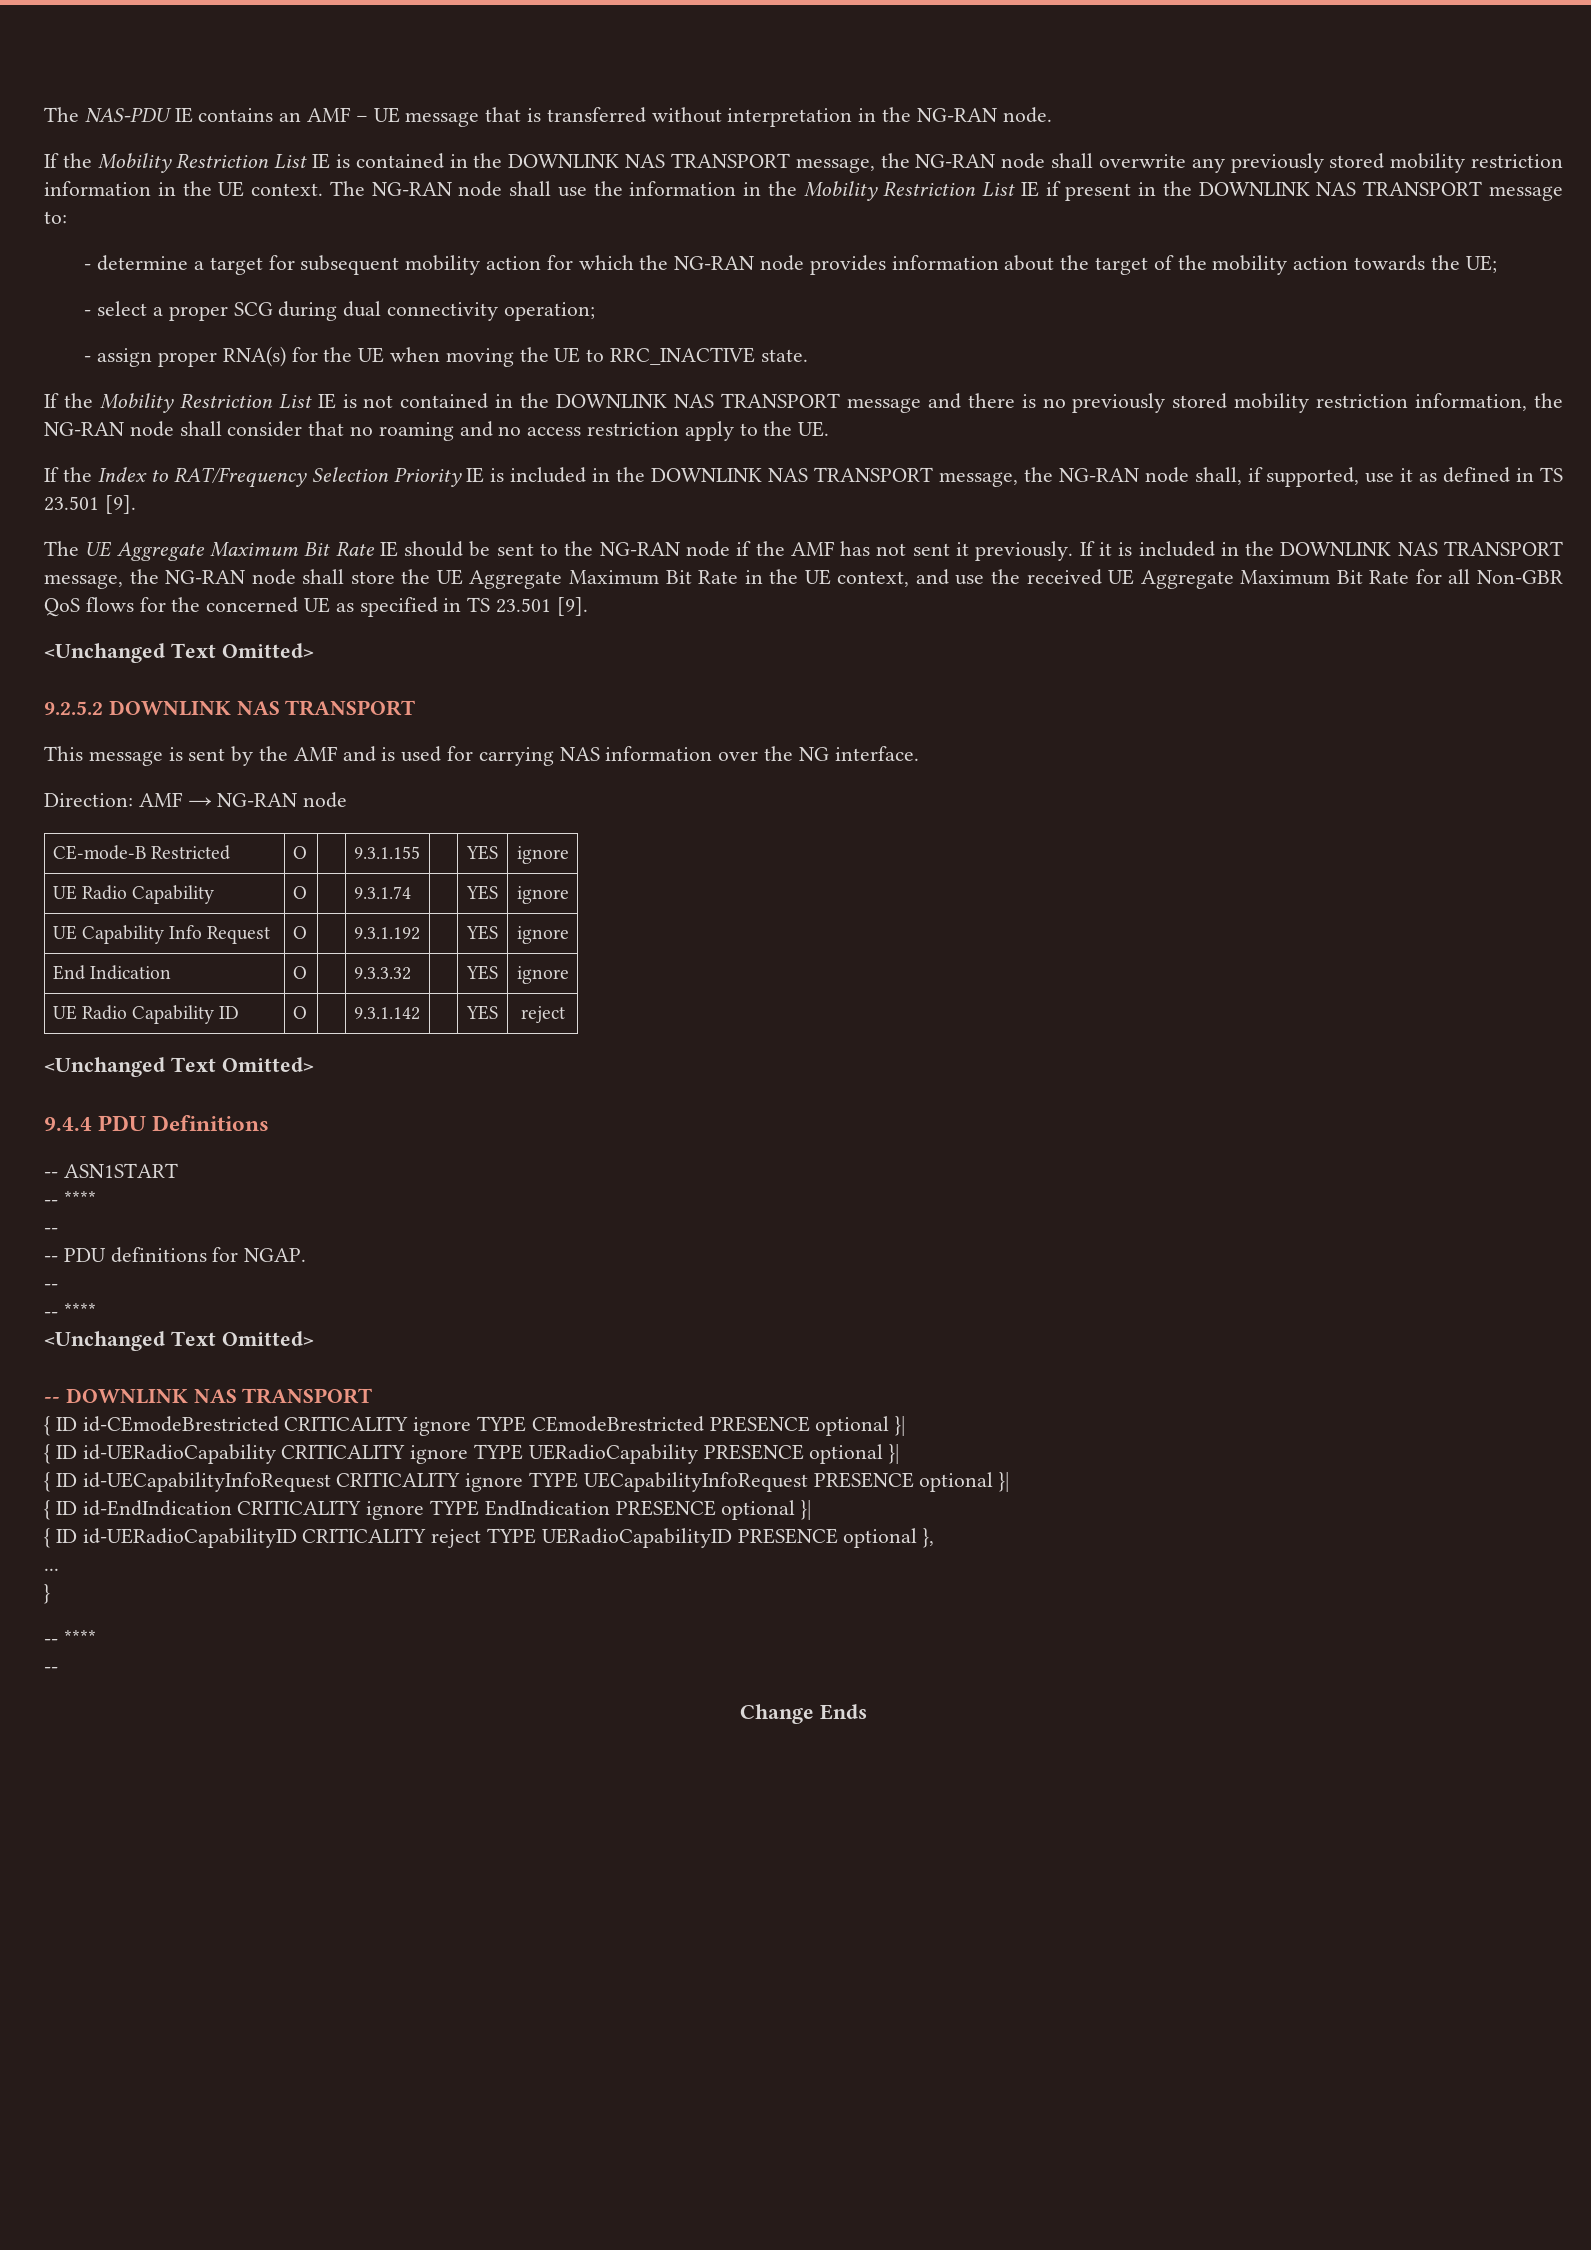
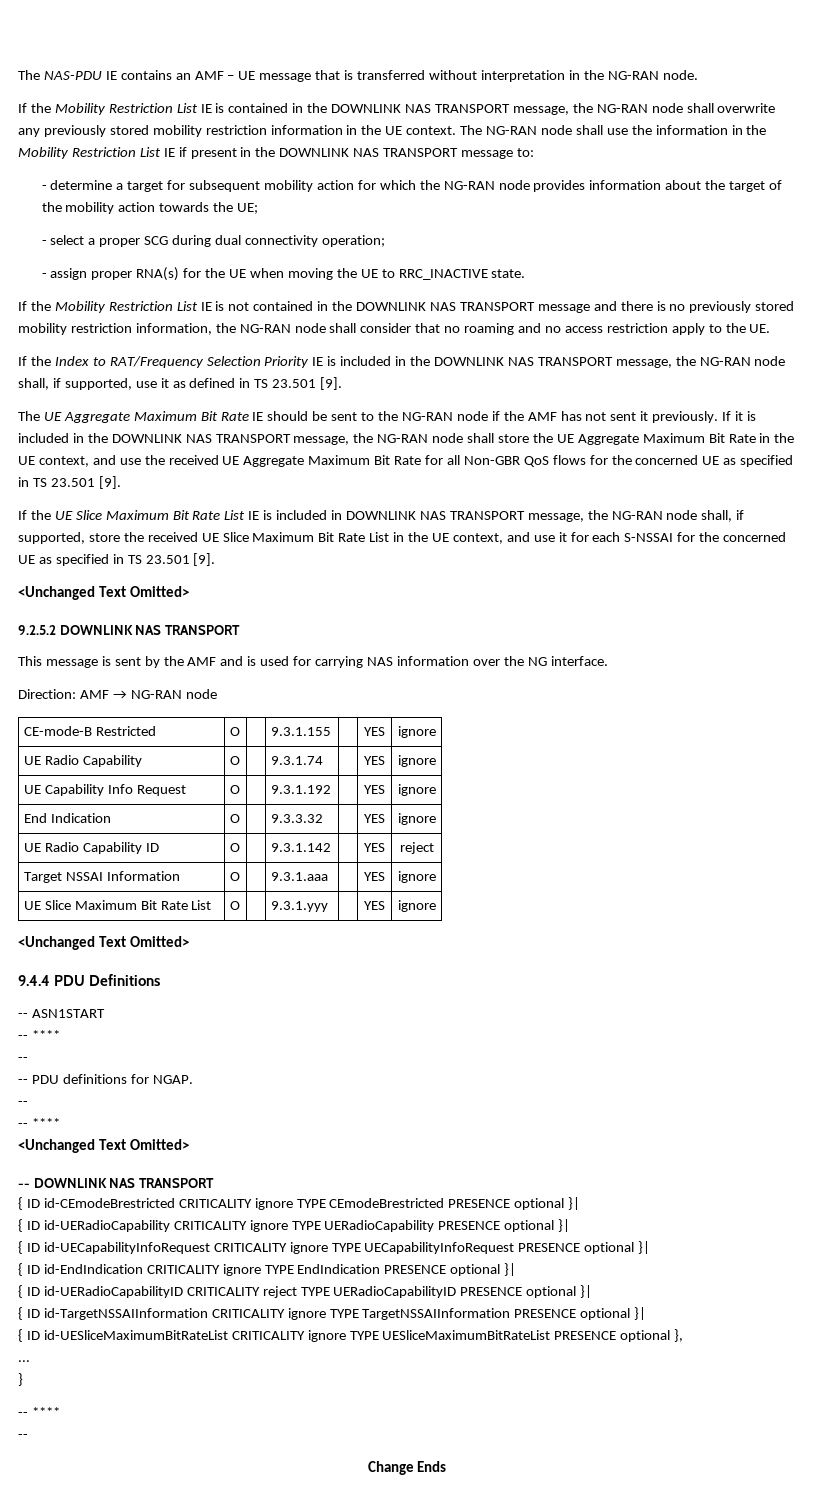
(588, 606) none -> [18,510,745,522] [18,532,787,544] [18,553,216,566] // If the UE Slice Maximum Bit Rate List IE is included in DOWNLINK NAS TRANSPORT message, the NG-RAN node shall, if supported, store the received UE Slice Maximum Bit Rate List in the UE context, and use it for each S-NSSAI for the concerned UE as specified in TS 23.501 [9].
(565, 1014) none -> [23,871,180,883] [229,872,240,881] [270,872,328,881] [364,872,385,881] [397,871,436,883] [23,900,212,910] [229,901,240,910] [270,901,328,912] [364,901,385,910] [397,900,436,912] // Target NSSAI Information | O | | 9.3.1.aaa | | YES | ignore // UE Slice Maximum Bit Rate List | O | | 9.3.1.yyy | | YES | ignore
(918, 1538) none -> [580,1285,593,1298] [18,1307,647,1320] [18,1329,671,1342] }| // { ID id-TargetNSSAIInformation CRITICALITY ignore TYPE TargetNSSAIInformation PRESENCE optional }| // { ID id-UESliceMaximumBitRateList CRITICALITY ignore TYPE UESliceMaximumBitRateList PRESENCE optional

